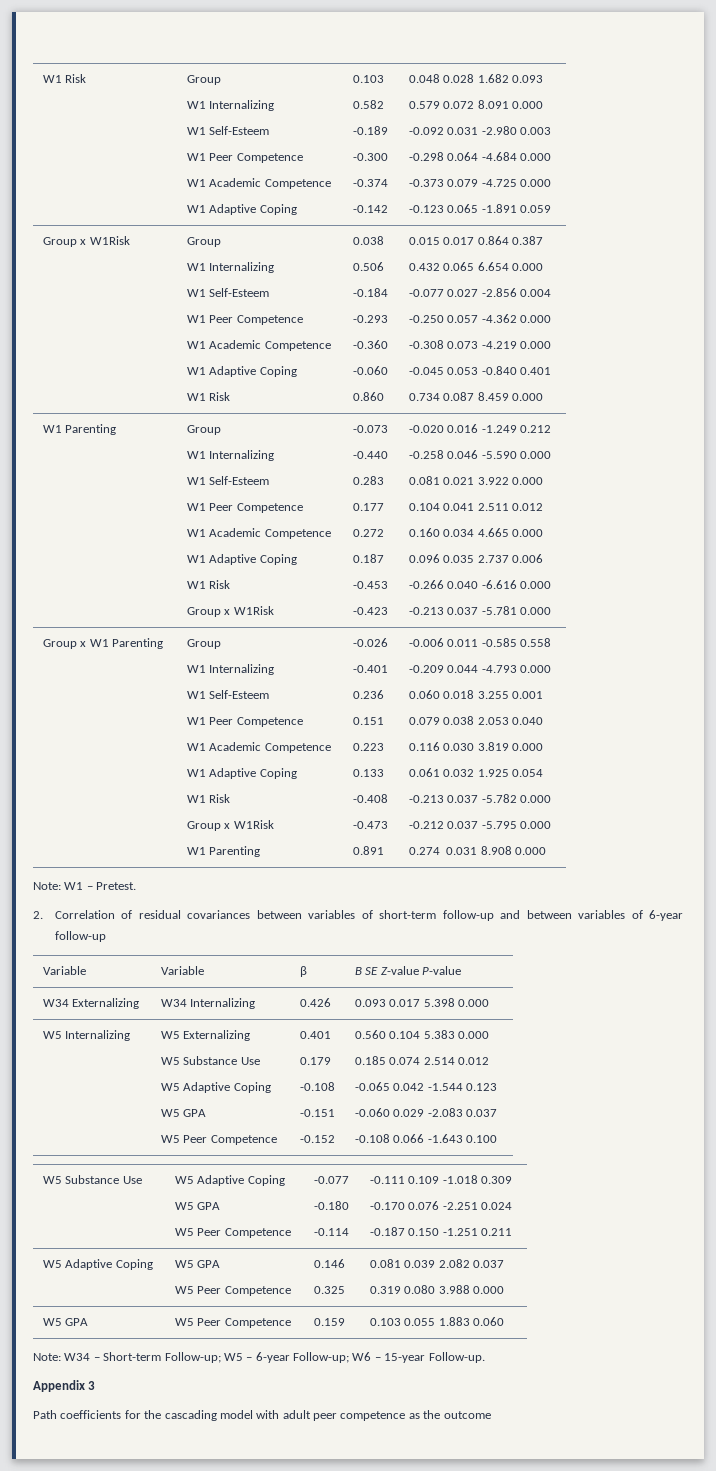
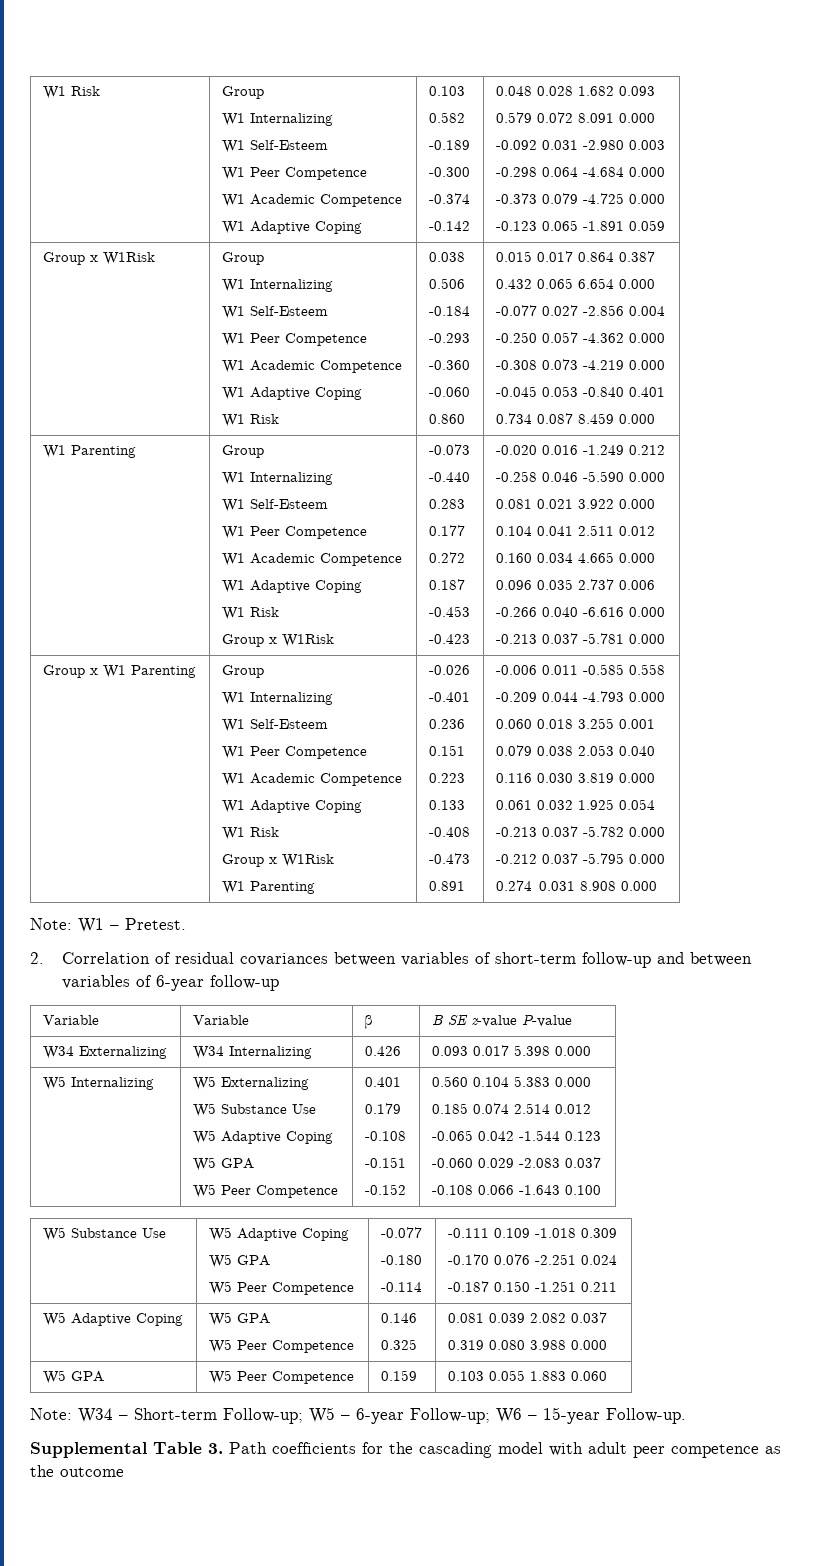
[380,966,419,975] Z-value -> [470,1015,517,1027] z-value
[33,1380,96,1392] Appendix 3 // -> [30,1442,223,1458] Supplemental Table 3.

